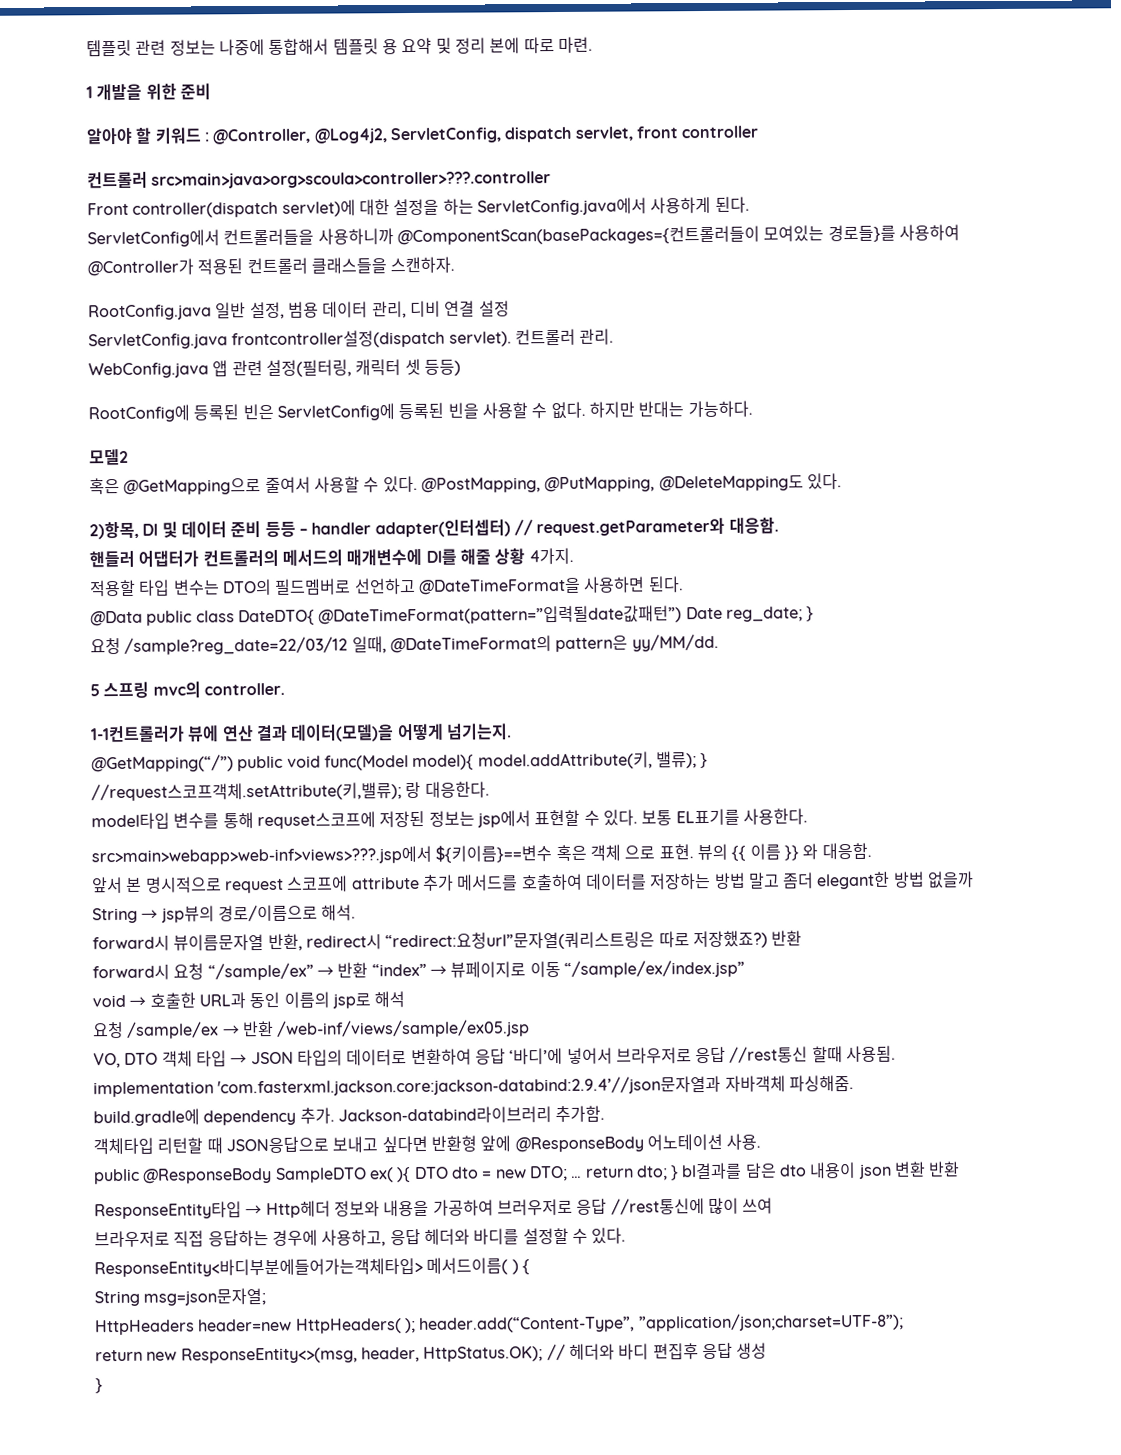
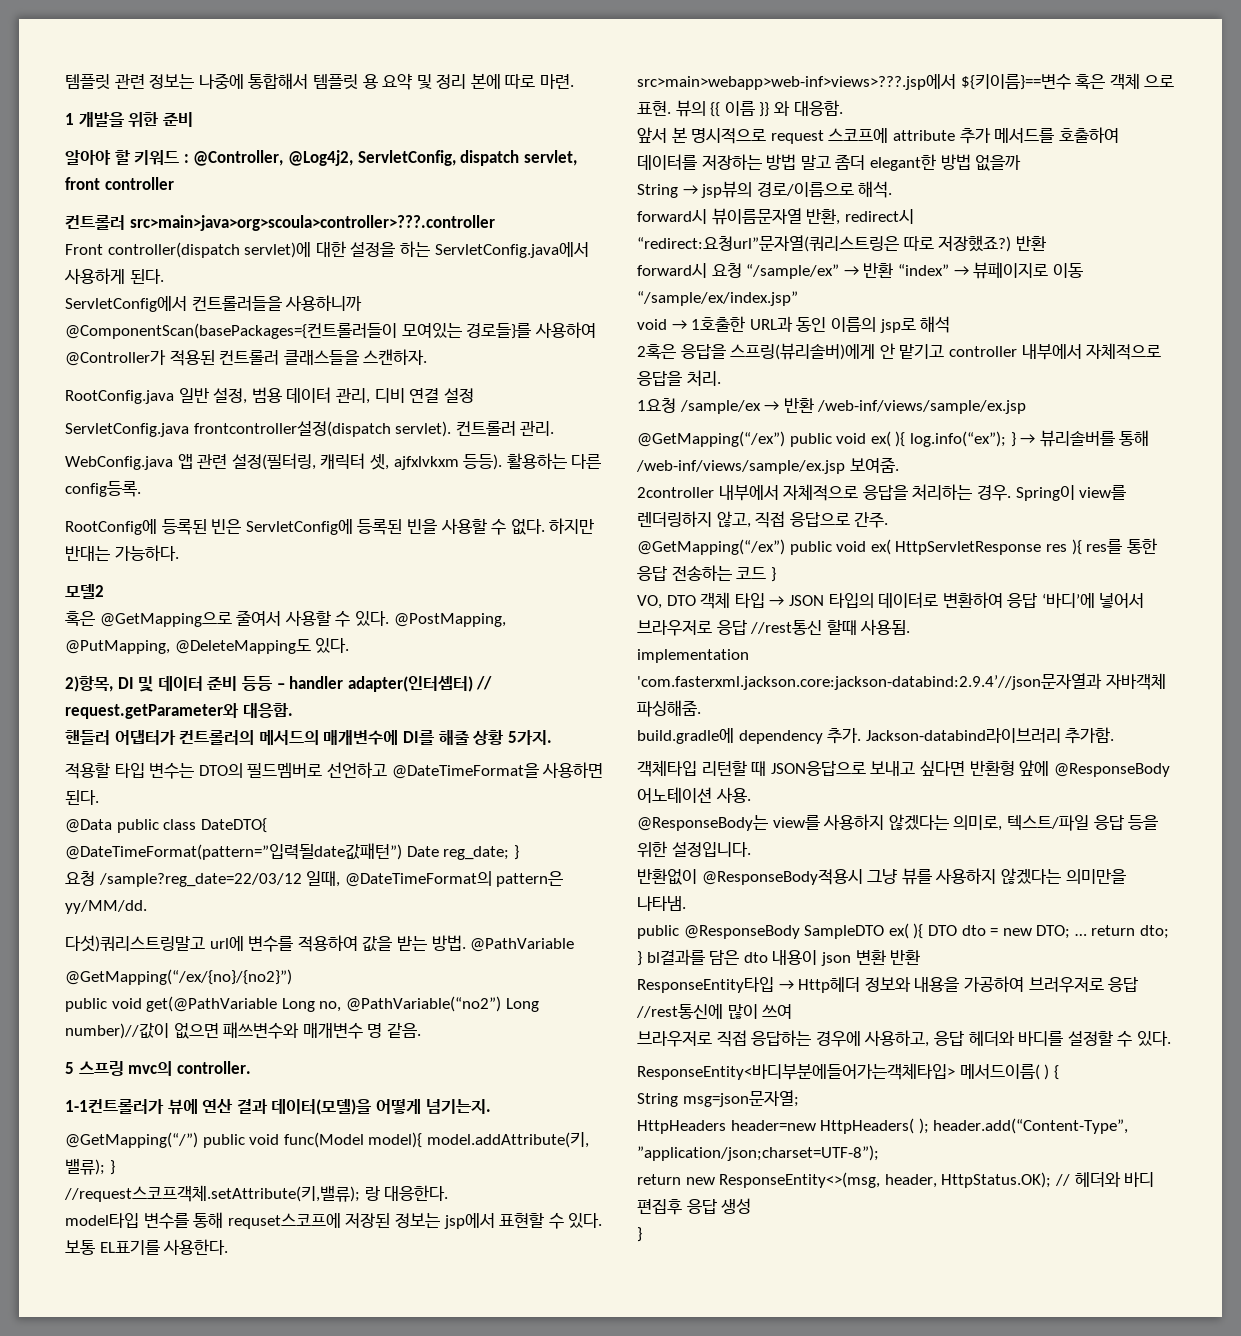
[404,358,461,376] 셋 등등) -> [369,453,602,470] [65,481,141,497] 셋, ajfxlvkxm 등등). 활용하는 다른 config등록.
[528,547,574,565] 4가지. -> [507,730,552,745] 5가지.
(719, 642) none -> [65,935,575,952] [65,969,292,985] [65,996,539,1012] [65,1022,421,1039] // 다섯)쿼리스트링말고 url에 변수를 적용하여 값을 받는 방법. @PathVariable // @GetMapping(“/ex/{no}/{no2}”) // public void get(@PathVariable Long no, @PathVariable(“no2”) Long number)//값이 없으면 패쓰변수와 매개변수 명 같음.
[149,992,196,1009] 호출한 -> [691,316,746,332] 1호출한
[92,1019,531,1039] 요청 /sample/ex → 반환 /web-inf/views/sample/ex05.jsp -> [637,343,1162,360] [637,370,721,386] [637,398,1027,414] [637,430,1150,447] [636,457,899,474] [637,484,1127,501] [637,511,889,528] [637,538,1157,555] [637,565,776,582] 2혹은 응답을 스프링(뷰리솔버)에게 안 맡기고 controller 내부에서 자체적으로 응답을 처리. // 1요청 /sample/ex → 반환 /web-inf/views/sample/ex.jsp // @GetMapping(“/ex”) public void ex( ){ log.info(“ex”); } → 뷰리솔버를 통해 /web-inf/views/sample/ex.jsp 보여줌. // 2controller 내부에서 자체적으로 응답을 처리하는 경우. Spring이 view를 렌더링하지 않고, 직접 응답으로 간주. // @GetMapping(“/ex”) public void ex( HttpServletResponse res ){ res를 통한 응답 전송하는 코드 }
(762, 1141) none -> [637,814,1159,831] [637,841,751,858] [637,868,1126,885] [637,896,686,911] // @ResponseBody는 view를 사용하지 않겠다는 의미로, 텍스트/파일 응답 등을 위한 설정입니다. // 반환없이 @ResponseBody적용시 그냥 뷰를 사용하지 않겠다는 의미만을 나타냄.

